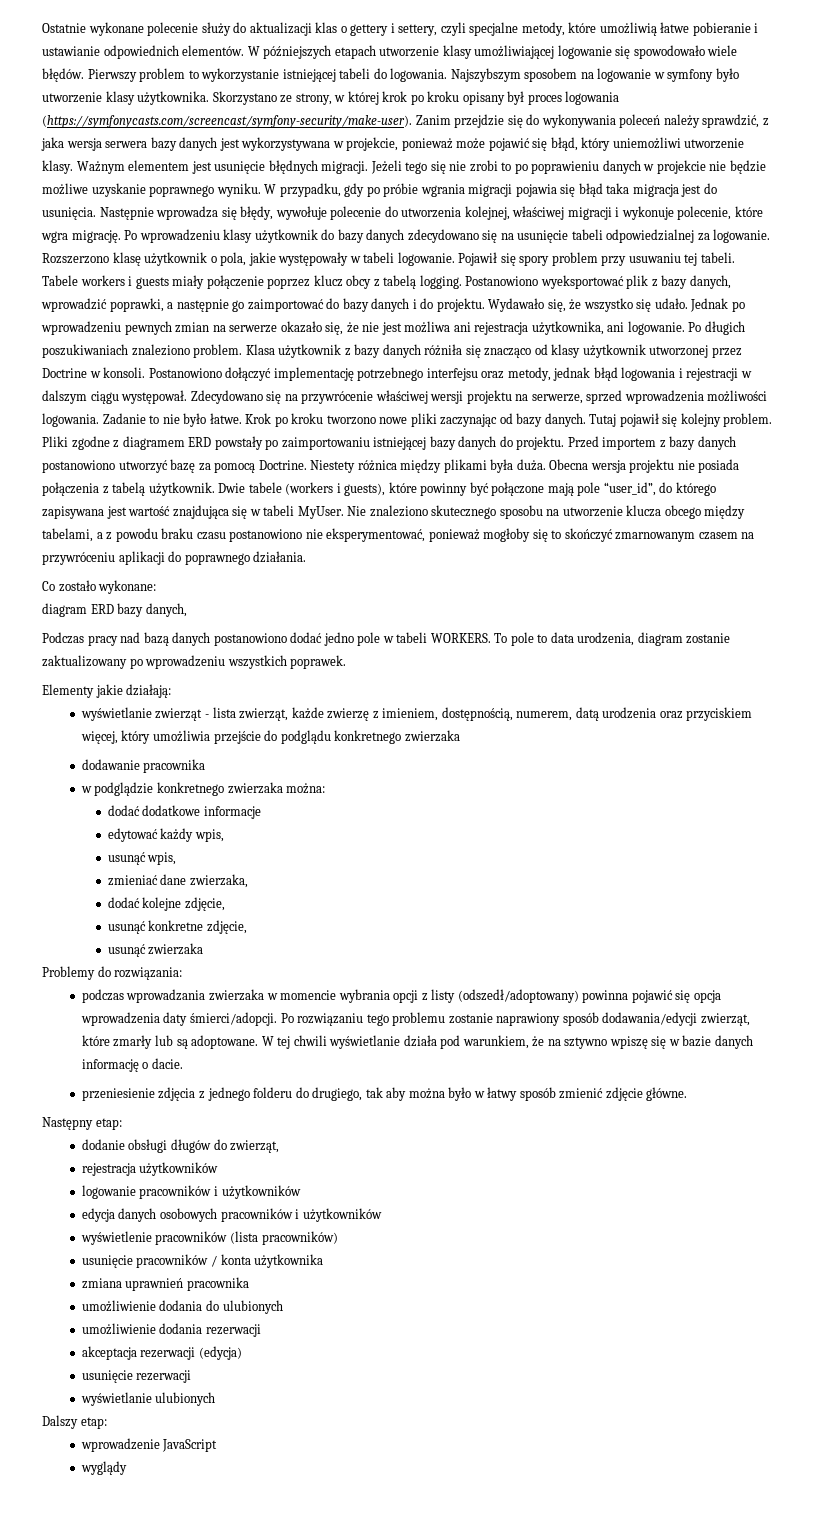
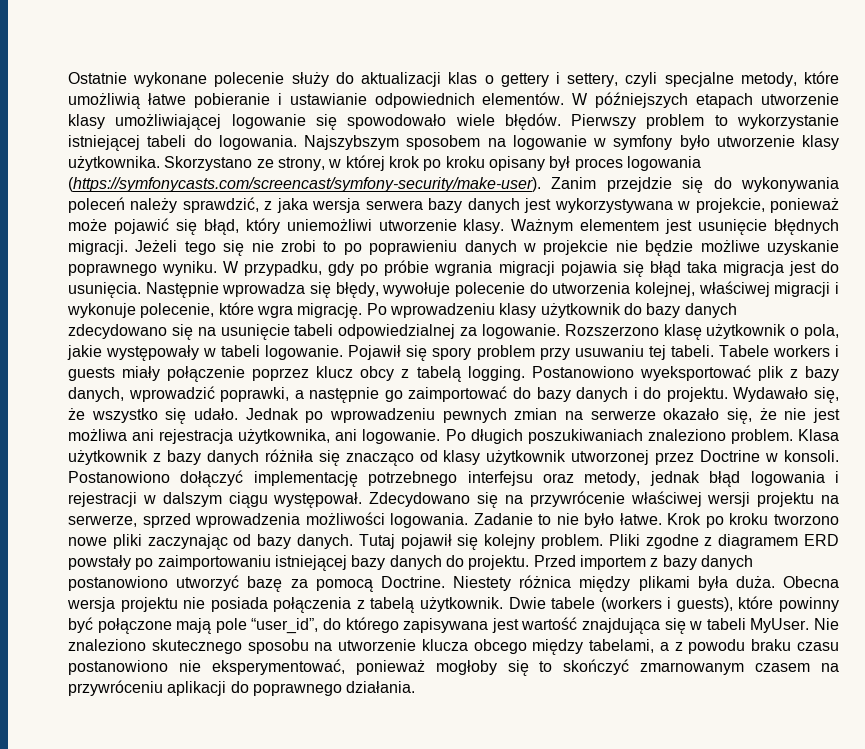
[42,580,157,594] [42,603,187,617] [42,632,731,646] [42,655,347,669] [42,684,172,698] [80,707,753,721] [80,730,460,744] [81,759,206,773] [80,782,326,796] [107,805,261,819] [107,828,224,842] [107,852,177,865] [107,874,248,888] [107,897,225,911] [107,920,247,934] [107,943,204,957] [42,966,183,980] [81,989,721,1003] [80,1012,750,1026] [81,1035,753,1049] [81,1058,183,1072] [81,1087,688,1101] [42,1117,122,1130] [81,1139,280,1153] [81,1162,219,1176] [81,1185,301,1199] [81,1208,382,1222] [80,1231,338,1245] [81,1254,324,1268] [81,1277,249,1291] [81,1300,283,1314] [81,1323,261,1337] [81,1346,242,1360] [81,1370,192,1383] [80,1392,216,1406] [42,1415,107,1429] [80,1438,218,1452] [80,1461,127,1475] // Co zostało wykonane: // diagram ERD bazy danych, // Podczas pracy nad bazą danych postanowiono dodać jedno pole w tabeli WORKERS. To pole to data urodzenia, diagram zostanie zaktualizowany po wprowadzeniu wszystkich poprawek. // Elementy jakie działają: // wyświetlanie zwierząt - lista zwierząt, każde zwierzę z imieniem, dostępnością, numerem, datą urodzenia oraz przyciskiem więcej, który umożliwia przejście do podglądu konkretnego zwierzaka // dodawanie pracownika // w podglądzie konkretnego zwierzaka można: // dodać dodatkowe informacje // edytować każdy wpis, // usunąć wpis, // zmieniać dane zwierzaka, // dodać kolejne zdjęcie, // usunąć konkretne zdjęcie, // usunąć zwierzaka // Problemy do rozwiązania: // podczas wprowadzania zwierzaka w momencie wybrania opcji z listy (odszedł/adoptowany) powinna pojawić się opcja wprowadzenia daty śmierci/adopcji. Po rozwiązaniu tego problemu zostanie naprawiony sposób dodawania/edycji zwierząt, które zmarły lub są adoptowane. W tej chwili wyświetlanie działa pod warunkiem, że na sztywno wpiszę się w bazie danych informację o dacie. // przeniesienie zdjęcia z jednego folderu do drugiego, tak aby można było w łatwy sposób zmienić zdjęcie główne. // Następny etap: // dodanie obsługi długów do zwierząt, // rejestracja użytkowników // logowanie pracowników i użytkowników // edycja danych osobowych pracowników i użytkowników // wyświetlenie pracowników (lista pracowników) // usunięcie pracowników / konta użytkownika // zmiana uprawnień pracownika // umożliwienie dodania do ulubionych // umożliwienie dodania rezerwacji // akceptacja rezerwacji (edycja) // usunięcie rezerwacji // wyświetlanie ulubionych // Dalszy etap: // wprowadzenie JavaScript // wyglądy -> (416, 687) none

